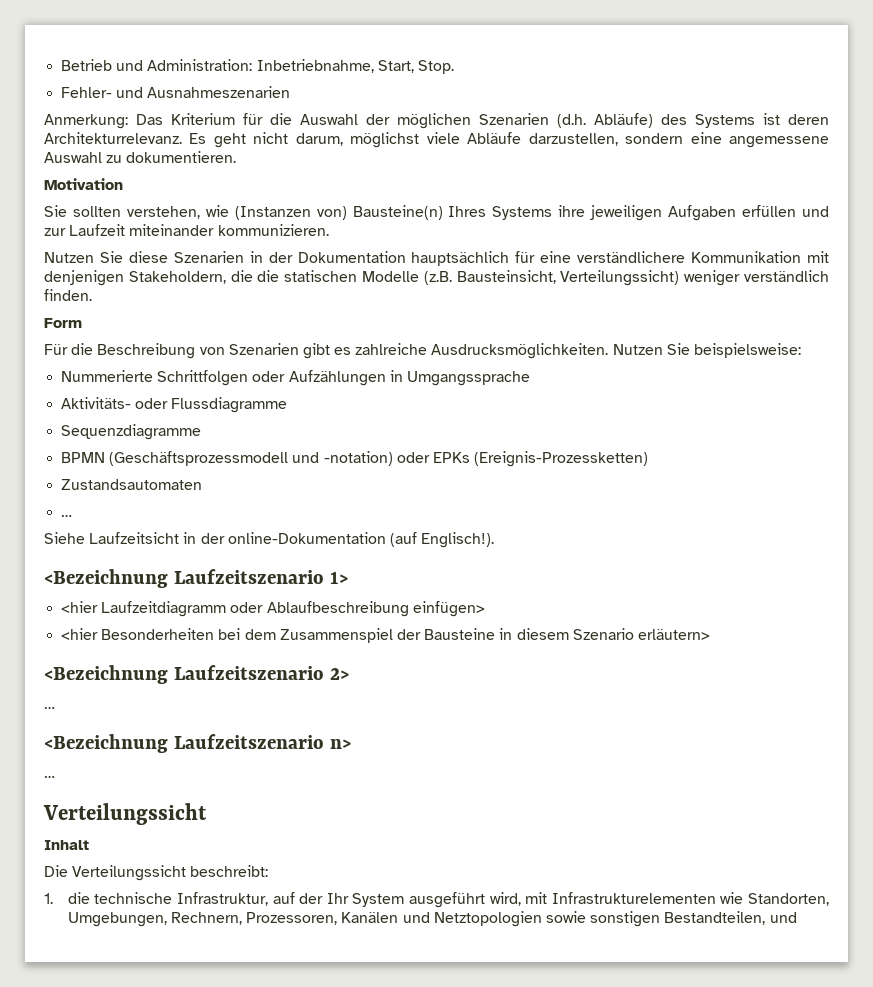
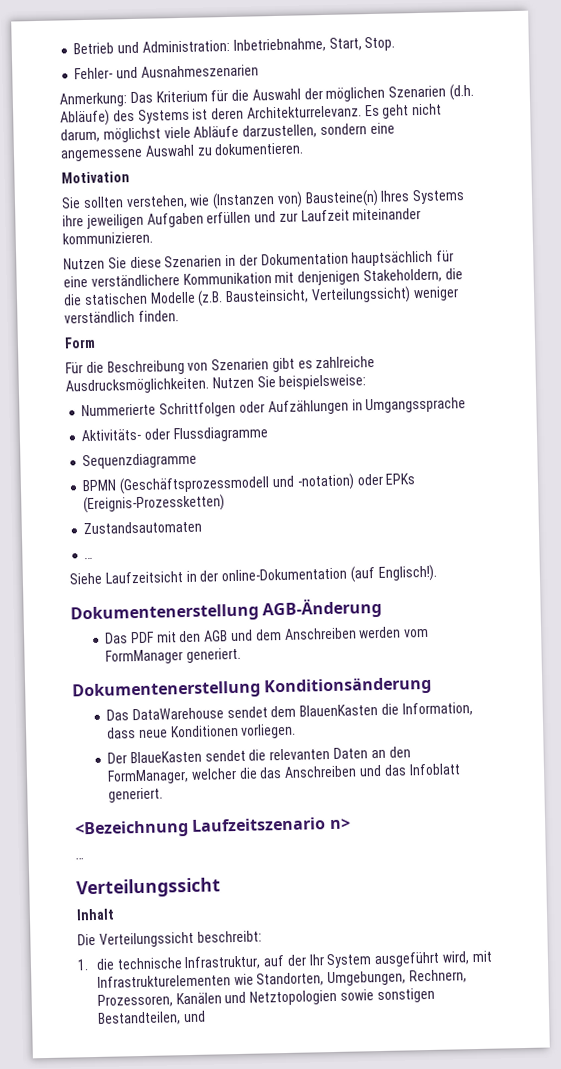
[44,569,348,588] [61,601,485,617] [61,628,710,643] [44,665,349,684] [44,706,55,709] <Bezeichnung Laufzeitszenario 1> // <hier Laufzeitdiagramm oder Ablaufbeschreibung einfügen> // <hier Besonderheiten bei dem Zusammenspiel der Bausteine in diesem Szenario erläutern> // <Bezeichnung Laufzeitszenario 2> // … -> [70,597,383,624] [105,626,430,644] [105,647,241,665] [72,676,433,701] [106,702,473,721] [107,723,297,739] [107,746,411,764] [107,763,461,785] [108,787,164,803] Dokumentenerstellung AGB-Änderung // Das PDF mit den AGB und dem Anschreiben werden vom FormManager generiert. // Dokumentenerstellung Konditionsänderung // Das DataWarehouse sendet dem BlauenKasten die Information, dass neue Konditionen vorliegen. // Der BlaueKasten sendet die relevanten Daten an den FormManager, welcher die das Anschreiben und das Infoblatt generiert.

